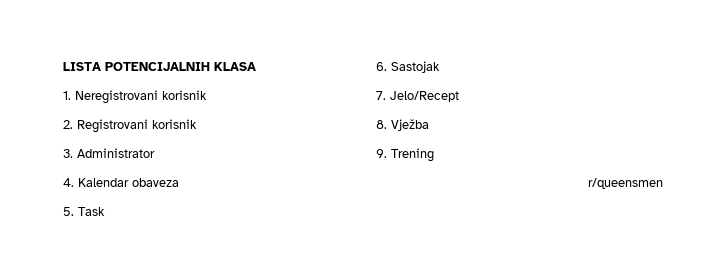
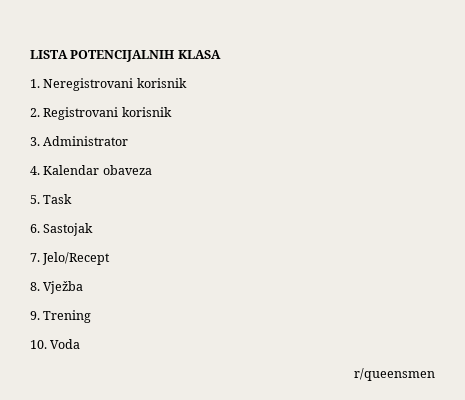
(434, 155) none -> [30,339,81,349] // 10. Voda

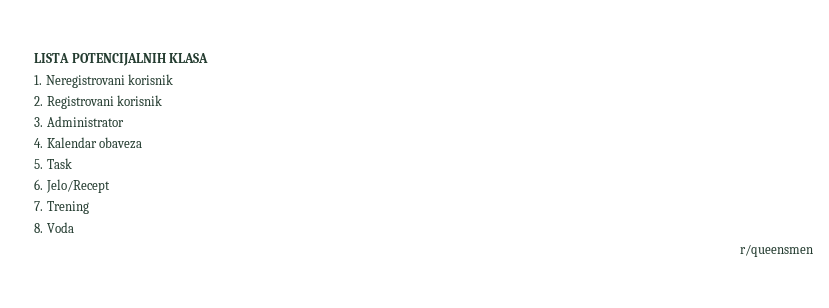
[43,223,94,236] Sastojak -> [45,179,110,193] Jelo/Recept
[42,252,111,265] Jelo/Recept -> [46,201,89,214] Trening
[43,281,84,294] [30,310,92,323] [30,340,47,349] Vježba // 9. Trening // 10. -> (43, 228) none

